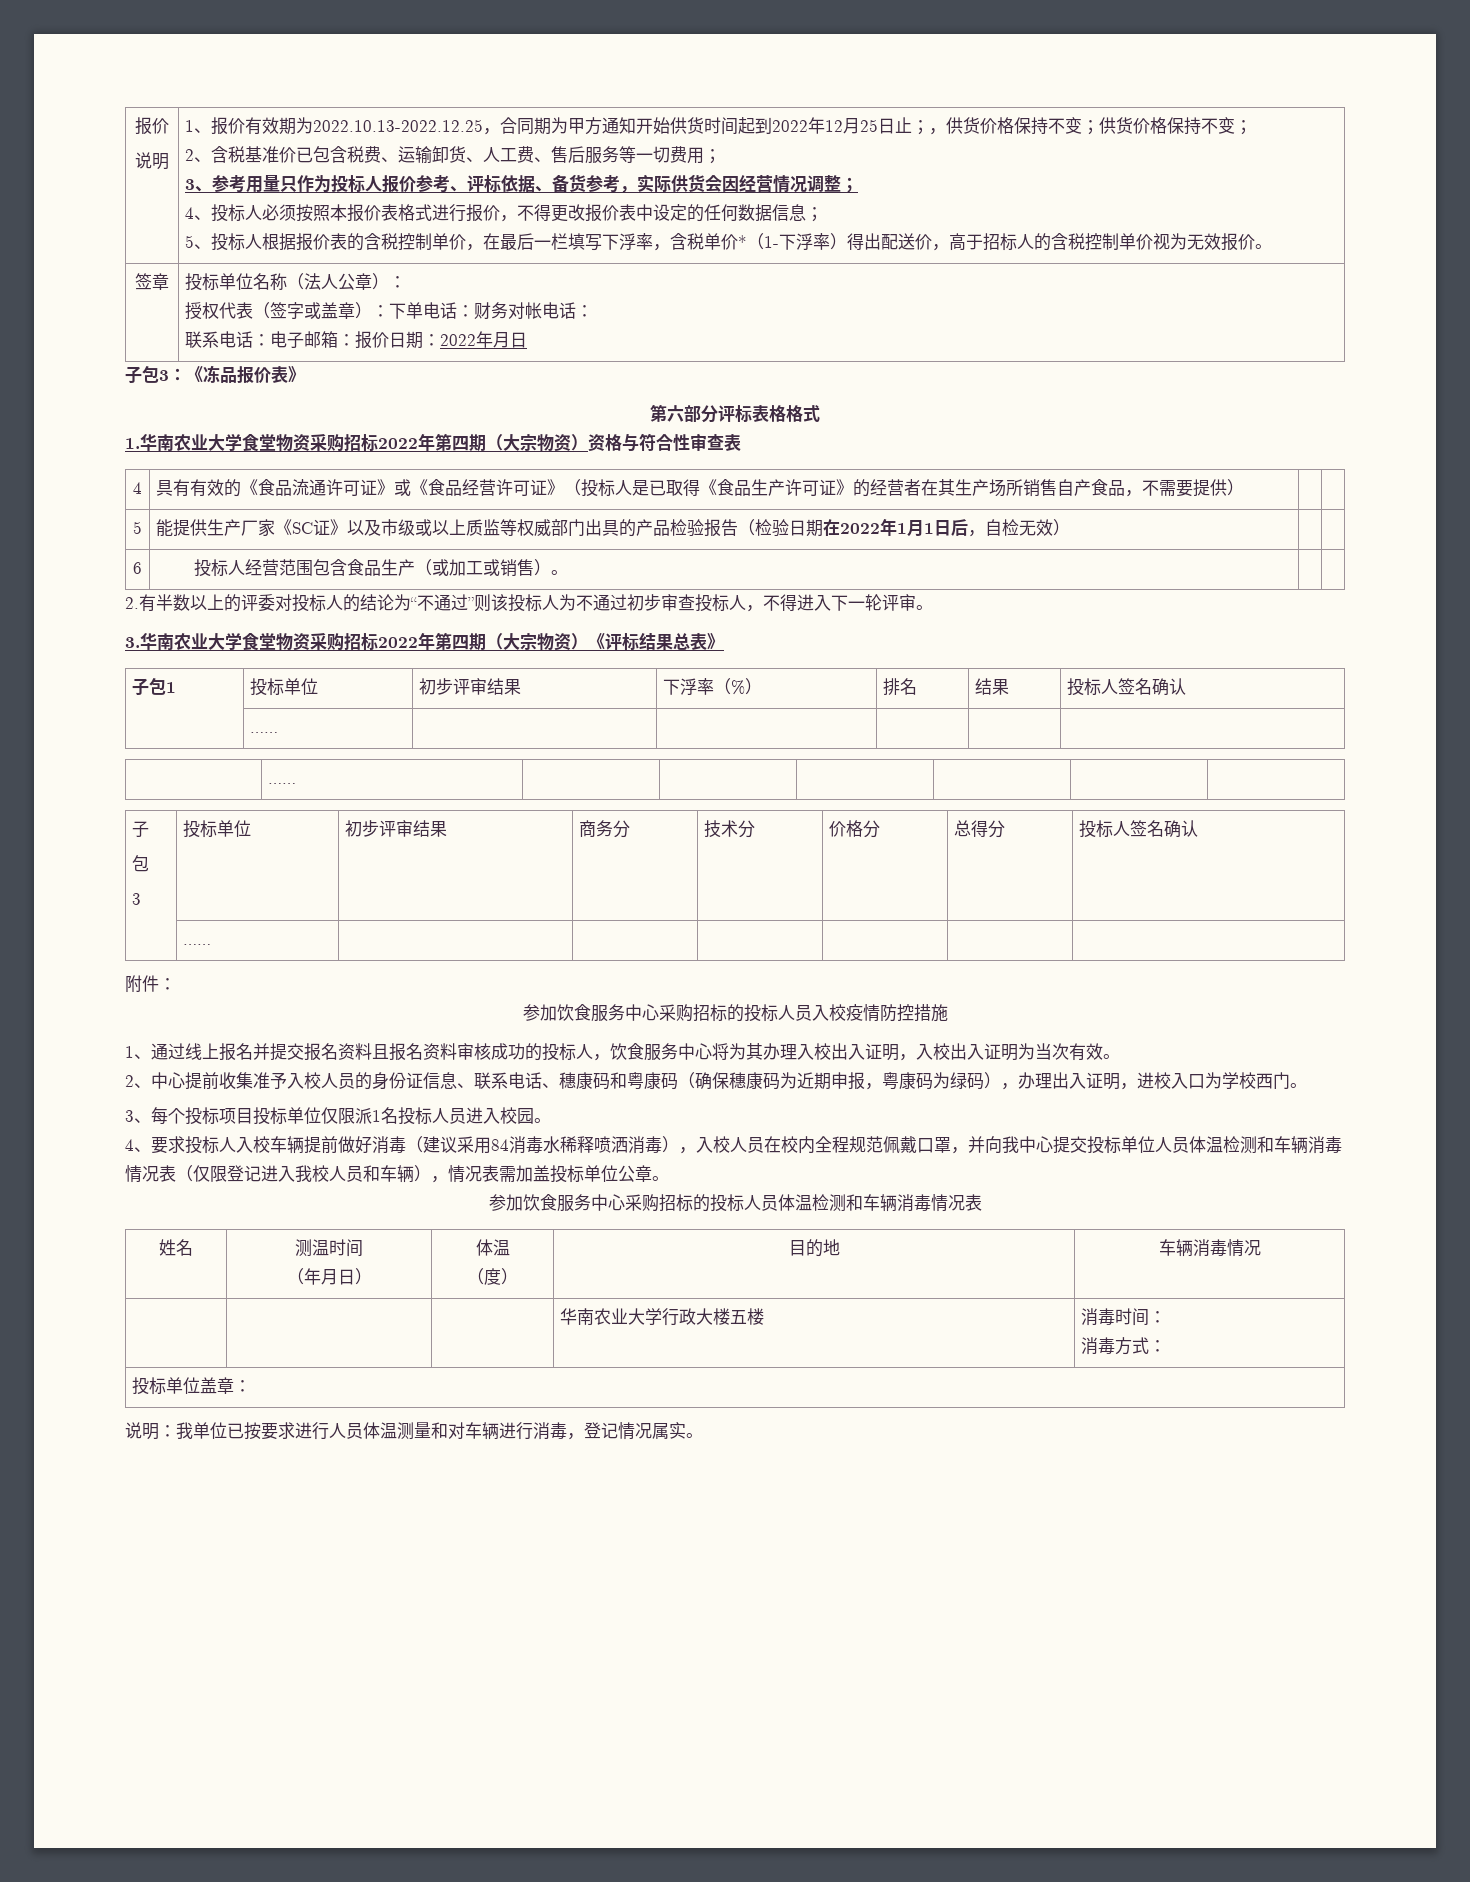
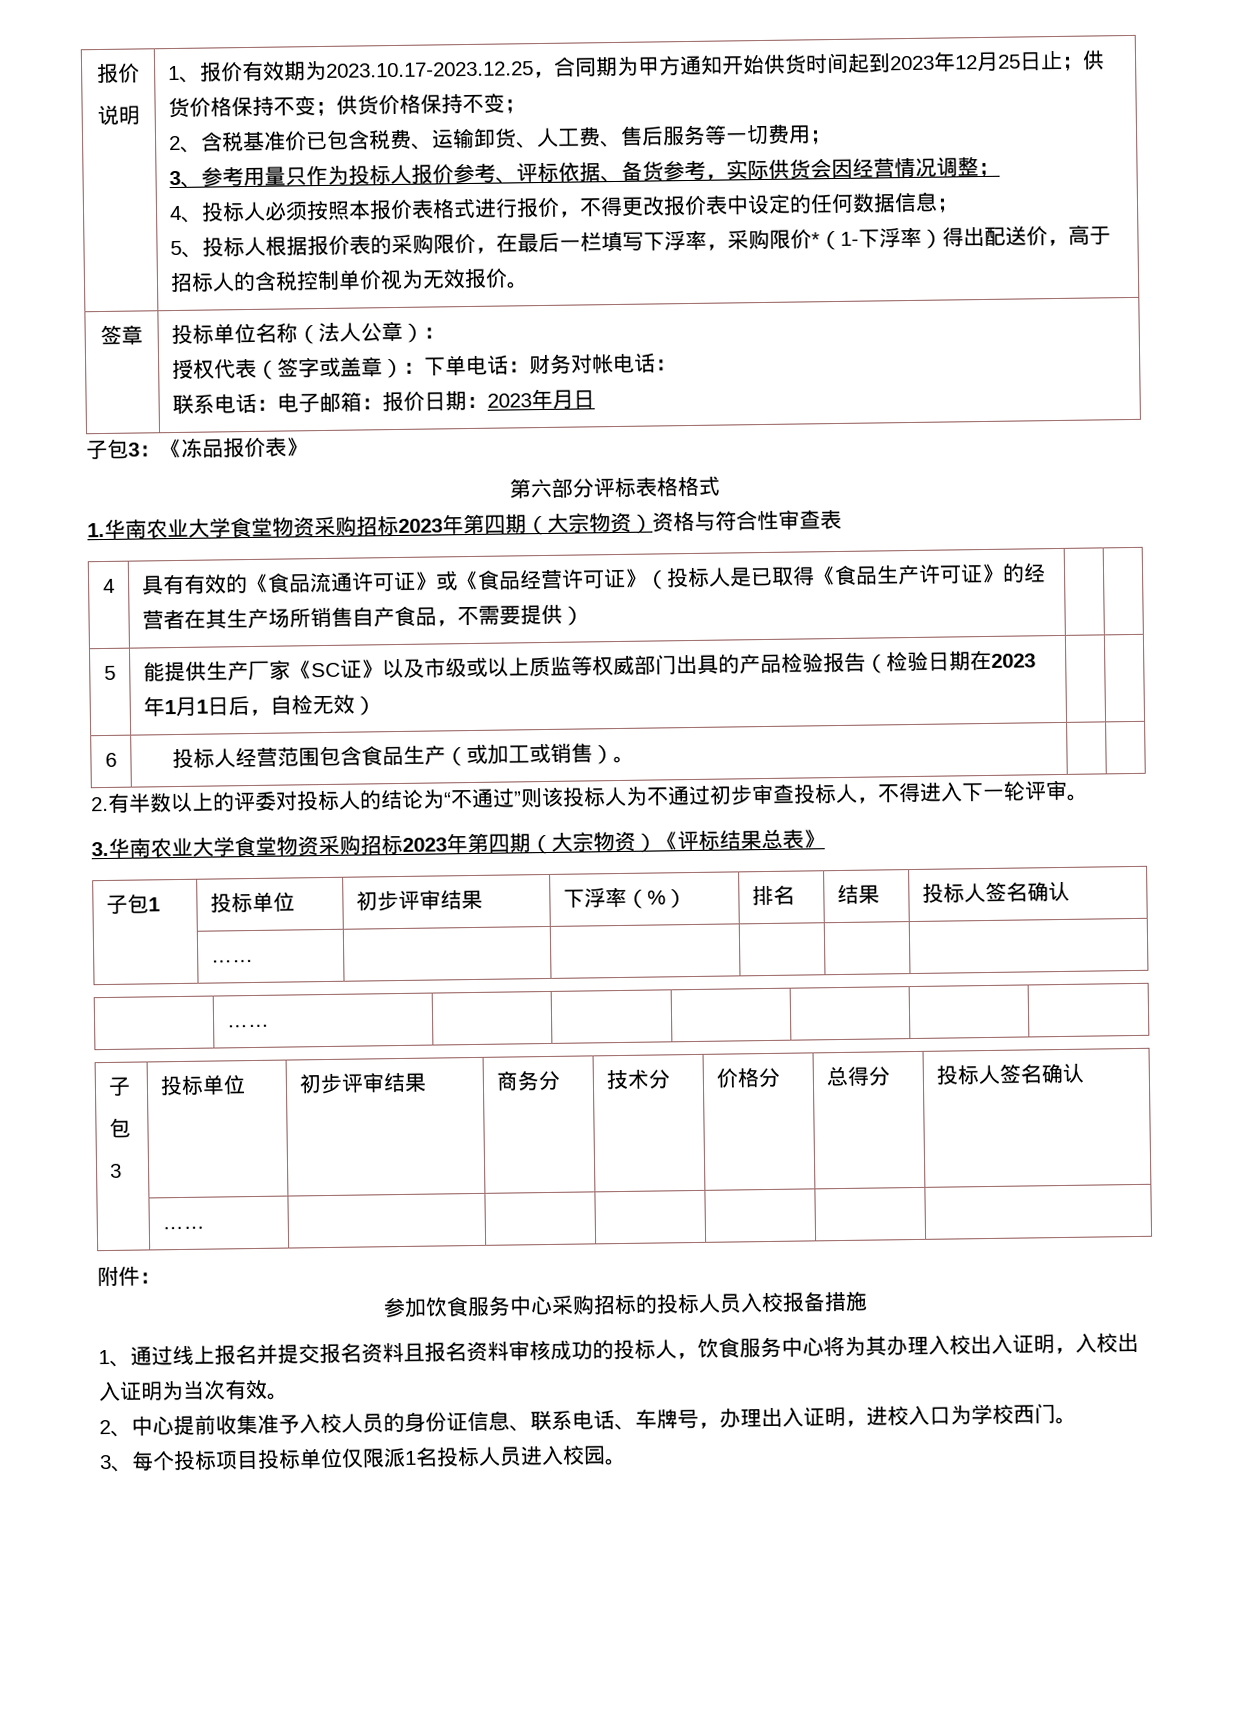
[313,119,484,132] 2022.10.13-2022.12.25 -> [326,61,535,78] 2023.10.17-2023.12.25
[772,120,809,132] 2022 -> [889,55,936,71] 2023
[929,128,947,135] ， -> (1085, 63) none
[364,233,450,251] 含税控制单 -> [391,233,456,255] 采购限
[670,233,722,250] 含税单 -> [727,228,792,250] 采购限
[440,334,477,346] 2022 -> [487,393,533,408] 2023
[378,438,418,449] 2022 -> [398,518,443,533] 2023
[840,523,881,534] 2022 -> [991,653,1037,668] 2023
[378,637,418,648] 2022 -> [402,837,447,852] 2023
[845,1004,914,1022] 疫情防控 -> [782,1291,826,1313] 报备
[559,1072,1001,1090] 穗康码和粤康码（确保穗康码为近期申报，粤康码为绿码） -> [635,1408,699,1430] 车牌号
[125,1136,1342,1154] [125,1165,669,1183] [488,1194,982,1212] [159,1239,193,1256] [295,1239,363,1257] [286,1268,372,1285] [475,1239,510,1256] [467,1268,518,1285] [788,1239,840,1257] [1158,1239,1261,1257] [560,1308,765,1326] [1081,1308,1167,1326] [1081,1337,1167,1355] [132,1377,252,1395] [125,1422,703,1440] // 4、要求投标人入校车辆提前做好消毒（建议采用84消毒水稀释喷洒消毒），入校人员在校内全程规范佩戴口罩，并向我中心提交投标单位人员体温检测和车辆消毒情况表（仅限登记进入我校人员和车辆），情况表需加盖投标单位公章。 // 参加饮食服务中心采购招标的投标人员体温检测和车辆消毒情况表 // 姓名 | 测温时间 // （年月日） | 体温 // （度） | 目的地 | 车辆消毒情况 // | | | 华南农业大学行政大楼五楼 | 消毒时间： // 消毒方式： // 投标单位盖章： // 说明：我单位已按要求进行人员体温测量和对车辆进行消毒，登记情况属实。 -> (627, 1461) none

